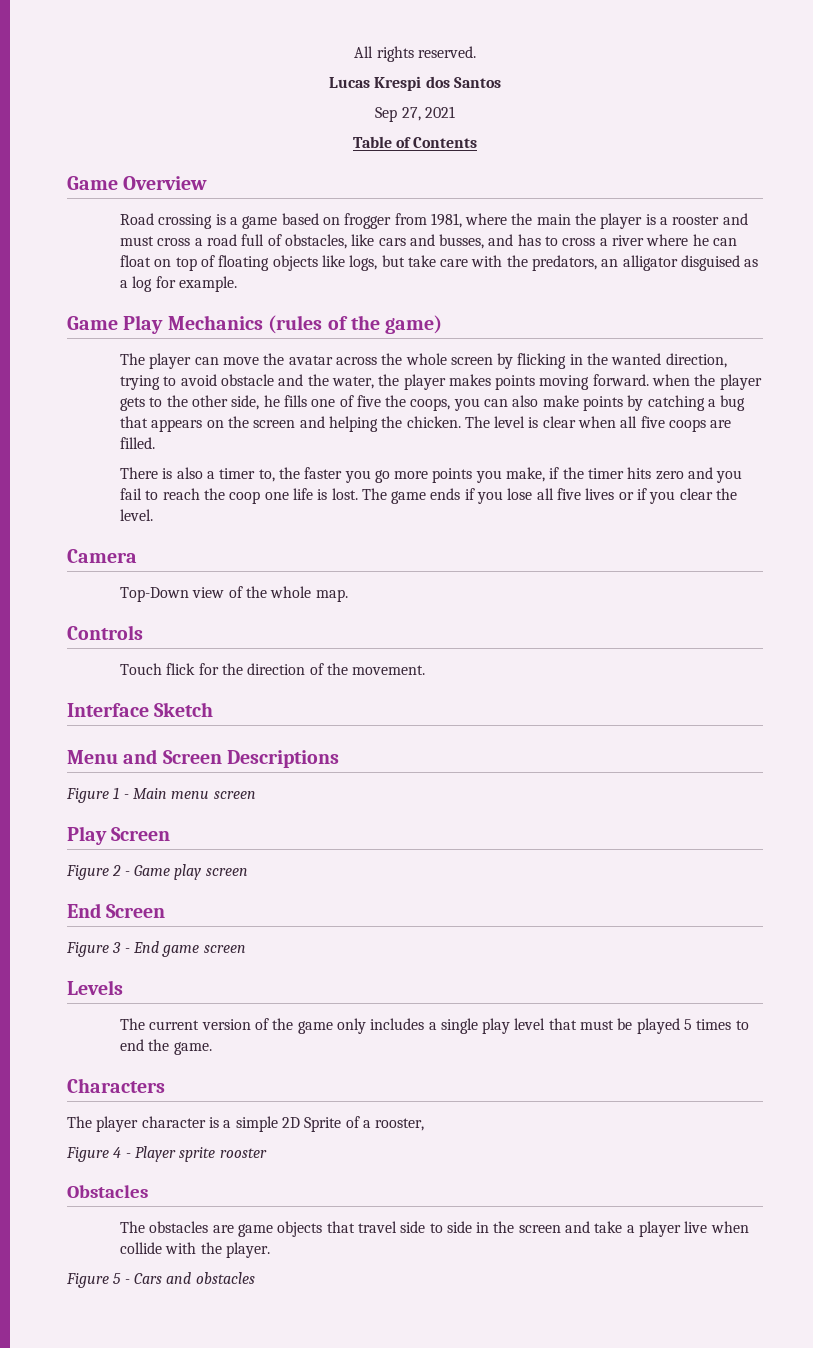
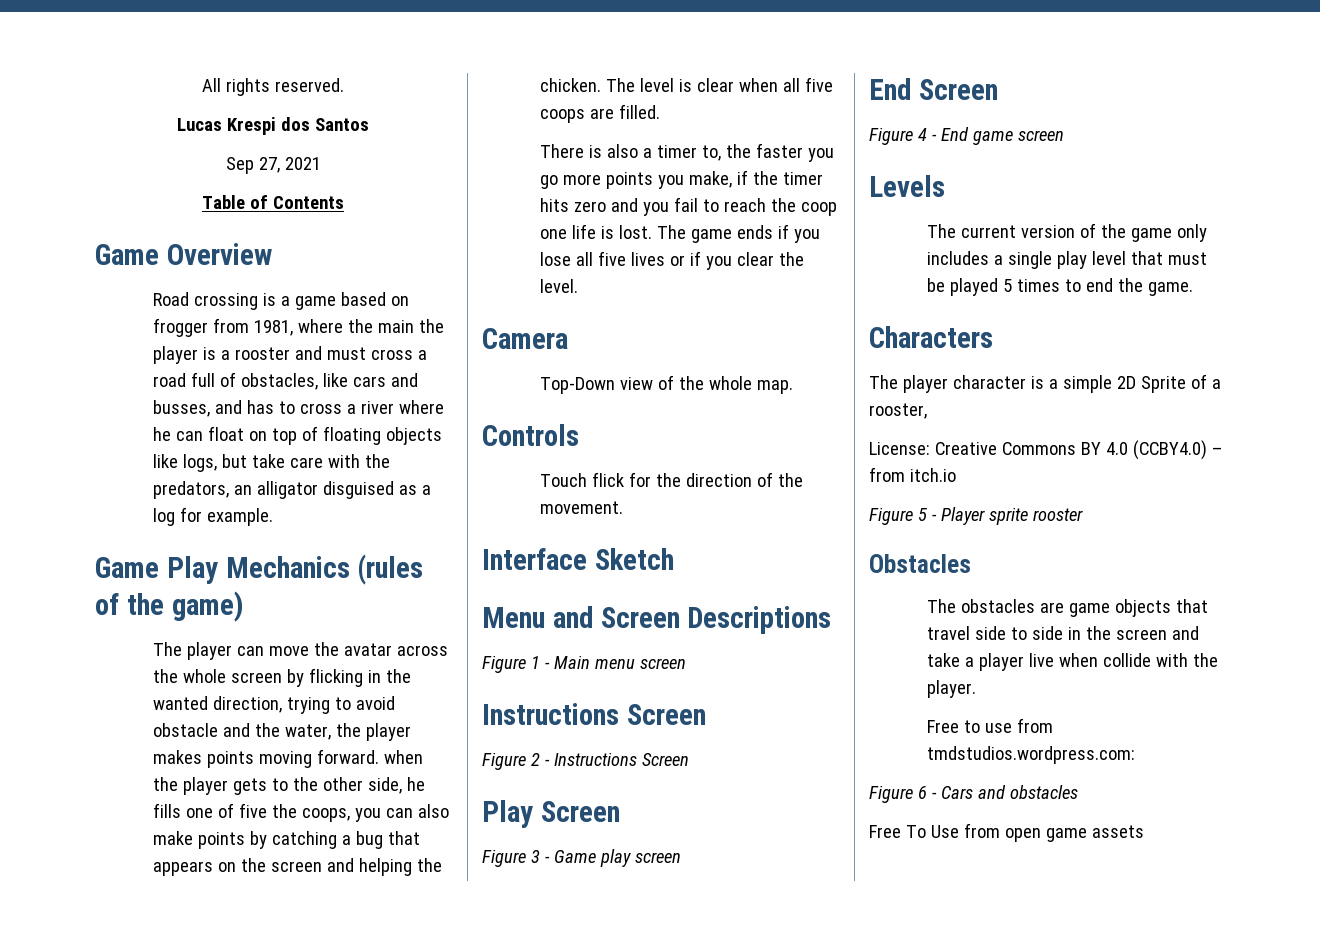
(256, 795) none -> [482,703,706,725] [482,753,689,770] // Instructions Screen // Figure 2 - Instructions Screen
[112,865,122,876] 2 -> [530,850,540,863] 3
[112,942,122,953] 3 -> [917,128,927,141] 4
[66,1147,122,1162] // Figure 4 -> [869,440,1223,460] [869,467,956,482] [869,508,927,525] // License: Creative Commons BY 4.0 (CCBY4.0) – from itch.io // Figure 5
[66,1273,122,1288] // Figure 5 -> [926,718,1053,733] [926,746,1135,764] [869,786,927,803] // Free to use from tmdstudios.wordpress.com: // Figure 6
(255, 1278) none -> [869,823,1144,842] // Free To Use from open game assets

